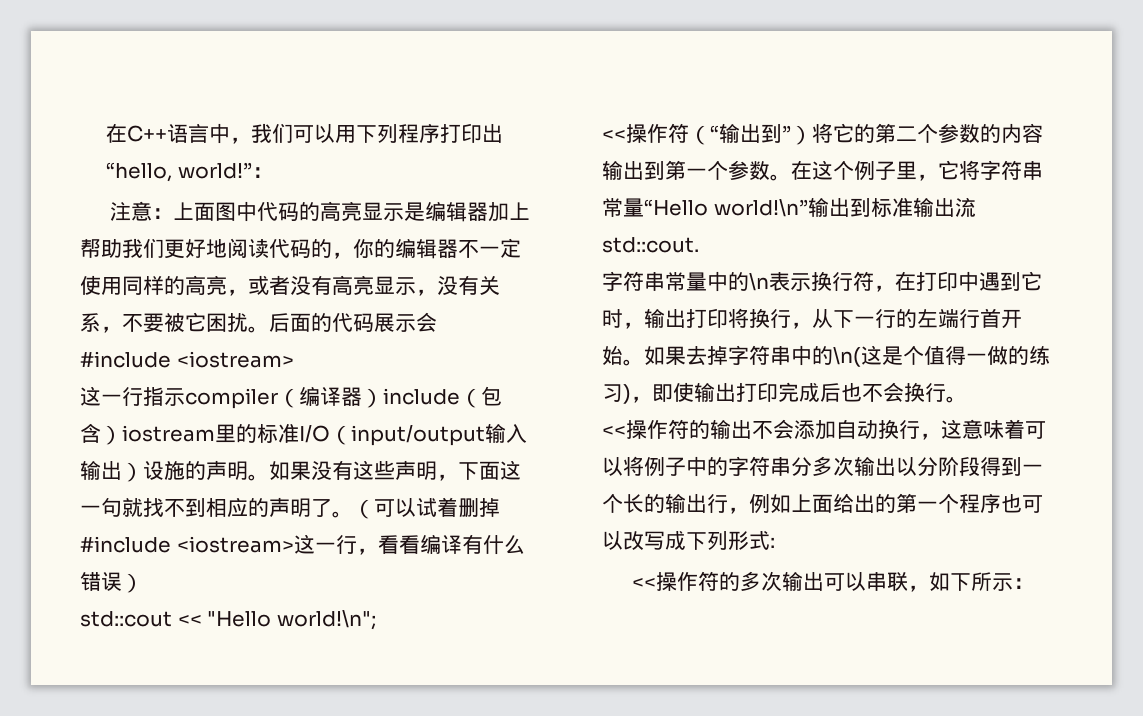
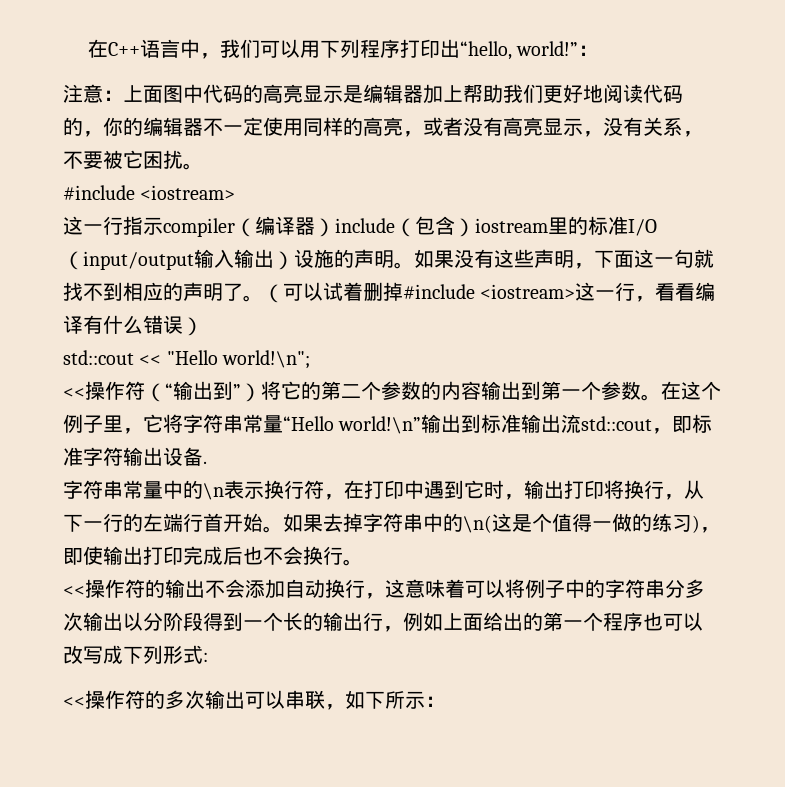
[269,312,437,332] 后面的代码展示会 -> (203, 166) none
[602,237,699,253] std::cout. -> [581,414,713,434] [63,447,207,466] std::cout，即标准字符输出设备.

